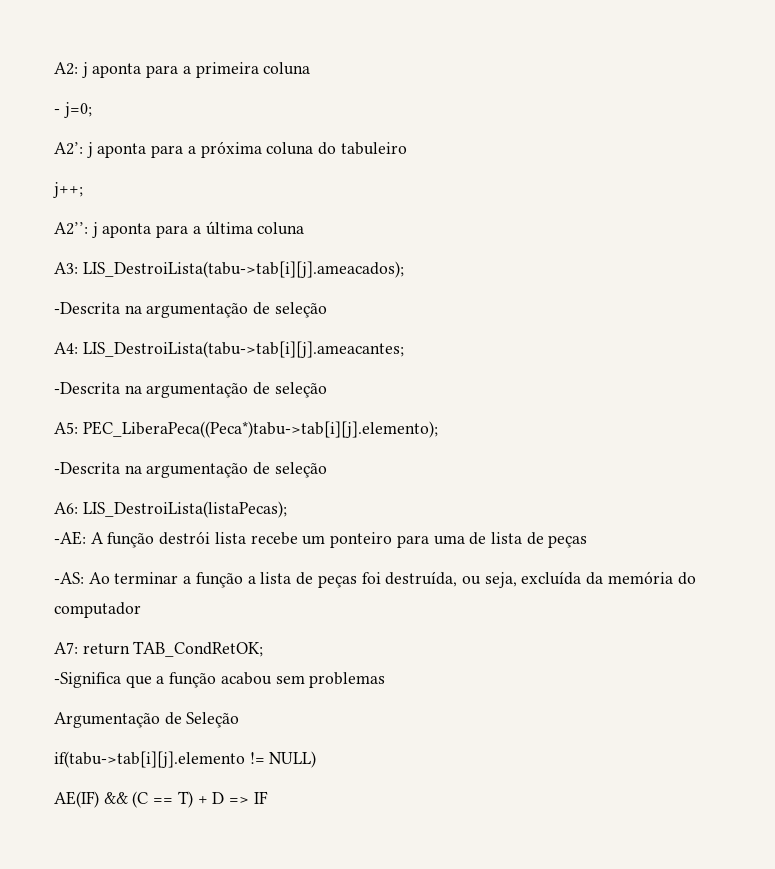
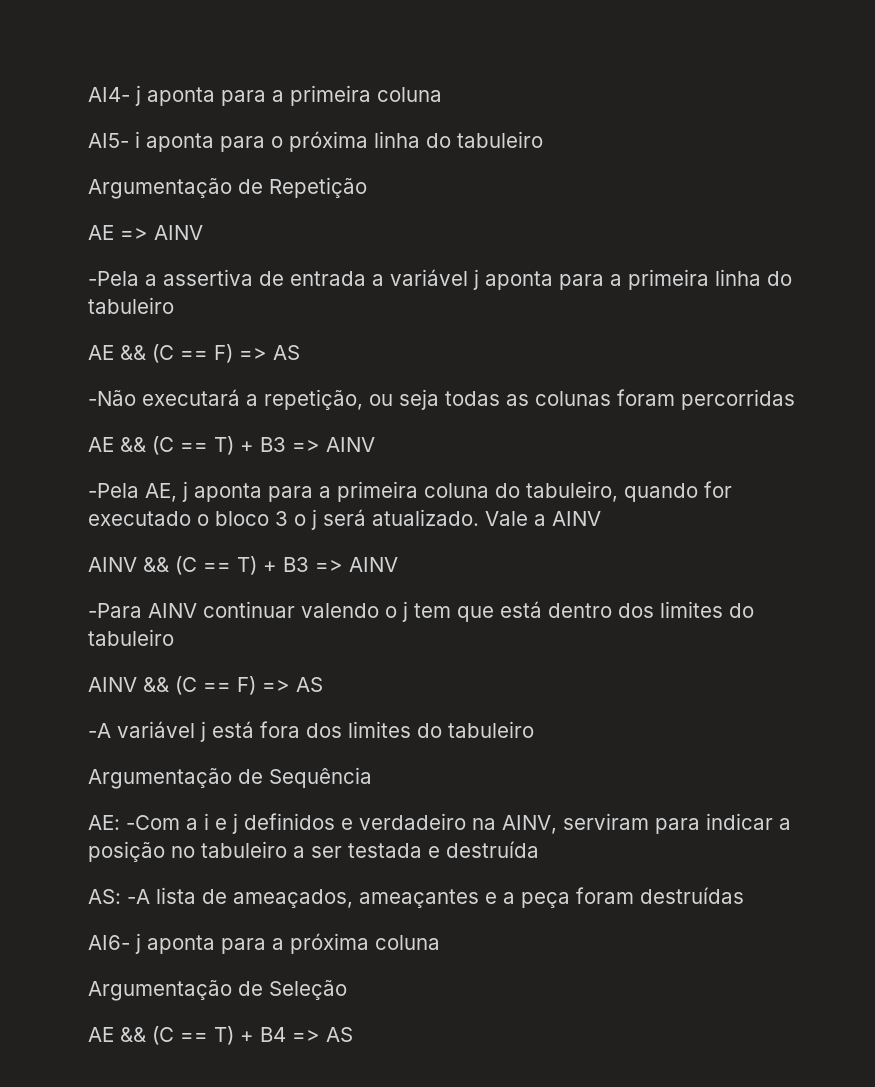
[54,62,78,75] A2: -> [88,87,130,102] AI4-
[54,102,92,118] [54,142,83,155] - j=0; // A2’: -> [88,131,543,152] [88,177,367,199] [88,225,203,240] [88,269,792,290] [88,297,174,314] [88,344,300,363] [88,389,795,410] [88,436,375,455] [88,481,732,502] [88,509,601,530] [88,556,398,575] [88,601,754,622] [88,629,174,646] [88,676,323,695] [88,721,534,742] [88,767,372,789] [88,813,791,834] [88,841,539,862] [88,887,744,908] [88,935,130,950] AI5- i aponta para o próxima linha do tabuleiro // Argumentação de Repetição // AE => AINV // -Pela a assertiva de entrada a variável j aponta para a primeira linha do tabuleiro // AE && (C == F) => AS // -Não executará a repetição, ou seja todas as colunas foram percorridas // AE && (C == T) + B3 => AINV // -Pela AE, j aponta para a primeira coluna do tabuleiro, quando for executado o bloco 3 o j será atualizado. Vale a AINV // AINV && (C == T) + B3 => AINV // -Para AINV continuar valendo o j tem que está dentro dos limites do tabuleiro // AINV && (C == F) => AS // -A variável j está fora dos limites do tabuleiro // Argumentação de Sequência // AE: -Com a i e j definidos e verdadeiro na AINV, serviram para indicar a posição no tabuleiro a ser testada e destruída // AS: -A lista de ameaçados, ameaçantes e a peça foram destruídas // AI6-
[318,142,407,155] [53,182,83,198] [54,221,305,238] [54,261,404,278] [54,302,327,318] [54,341,404,358] [54,382,327,398] [54,421,438,438] [54,462,327,478] [54,501,287,518] [54,531,588,548] [54,571,696,588] [54,602,141,618] [54,641,264,657] [54,672,386,688] do tabuleiro // j++; // A2’’: j aponta para a última coluna // A3: LIS_DestroiLista(tabu->tab[i][j].ameacados); // -Descrita na argumentação de seleção // A4: LIS_DestroiLista(tabu->tab[i][j].ameacantes; // -Descrita na argumentação de seleção // A5: PEC_LiberaPeca((Peca*)tabu->tab[i][j].elemento); // -Descrita na argumentação de seleção // A6: LIS_DestroiLista(listaPecas); // -AE: A função destrói lista recebe um ponteiro para uma de lista de peças // -AS: Ao terminar a função a lista de peças foi destruída, ou seja, excluída da memória do computador // A7: return TAB_CondRetOK; // -Significa que a função acabou sem problemas -> (440, 942) none
[54,751,317,768] [54,791,268,808] if(tabu->tab[i][j].elemento != NULL) // AE(IF) && (C == T) + D => IF -> [88,1026,353,1045] AE && (C == T) + B4 => AS

